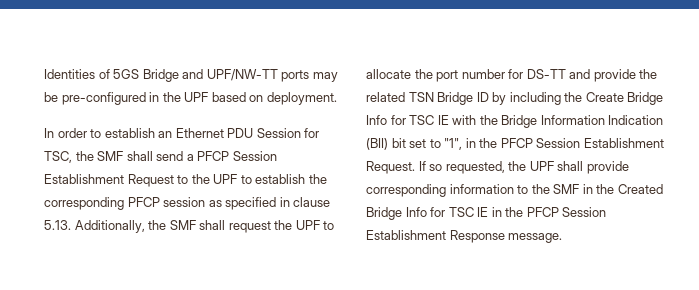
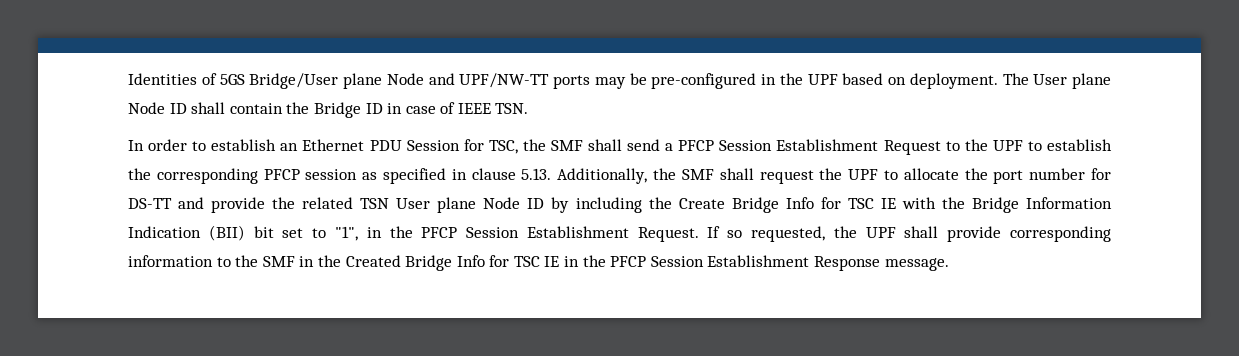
[142,69,179,82] Bridge -> [249,73,424,89] Bridge/User plane Node
(337, 98) none -> [1002,73,1111,89] [128,102,529,118] The User plane Node ID shall contain the Bridge ID in case of IEEE TSN.
[437,92,474,105] Bridge -> [396,197,521,213] User plane Node

